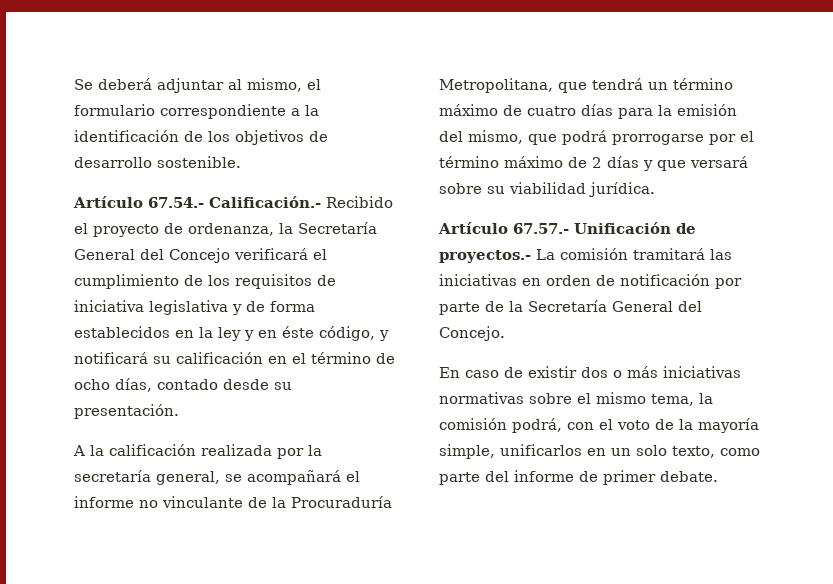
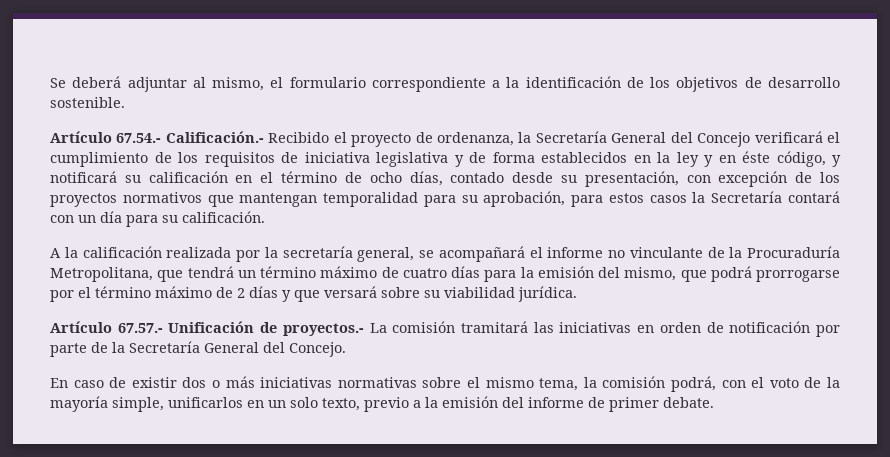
[74,404,179,419] presentación. -> [584,171,840,187] [50,191,840,207] [50,211,265,227] presentación, con excepción de los proyectos normativos que mantengan temporalidad para su aprobación, para estos casos la Secretaría contará con un día para su calificación.
[720,448,760,456] [439,472,480,485] como parte -> [364,396,498,412] previo a la emisión

